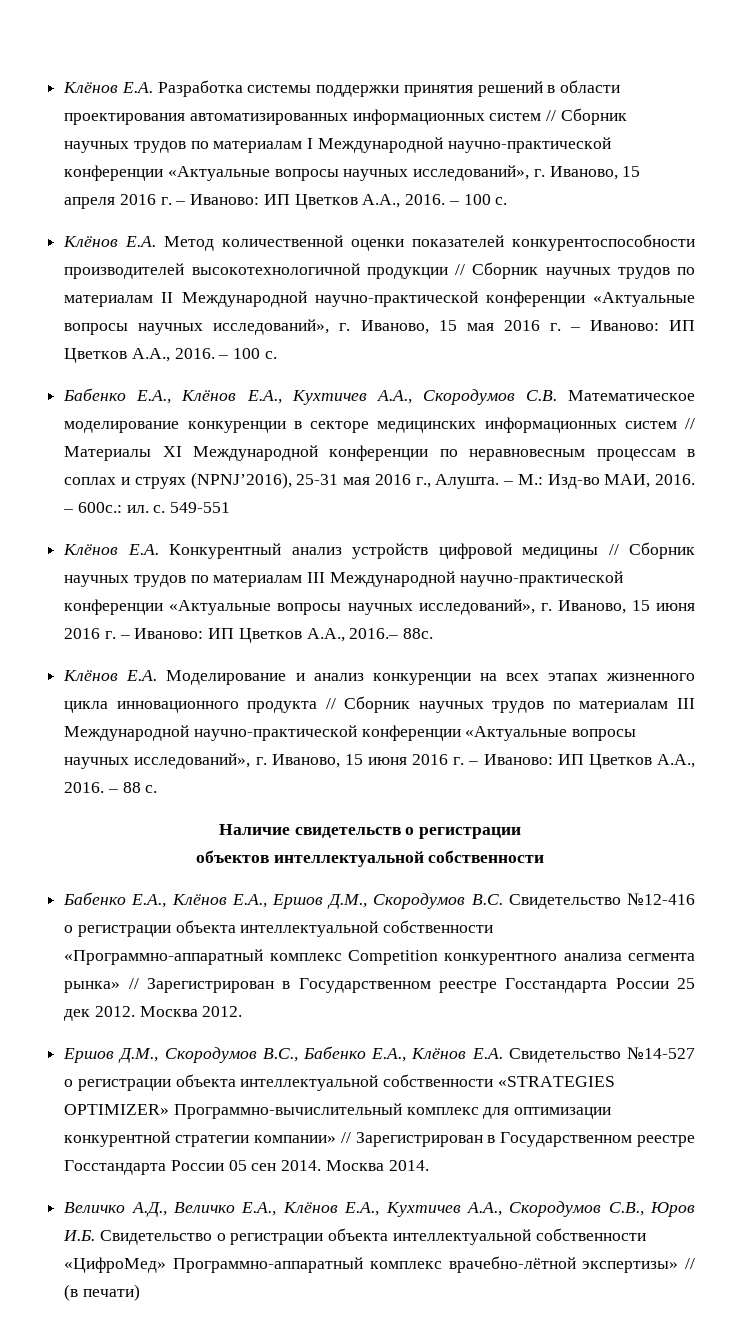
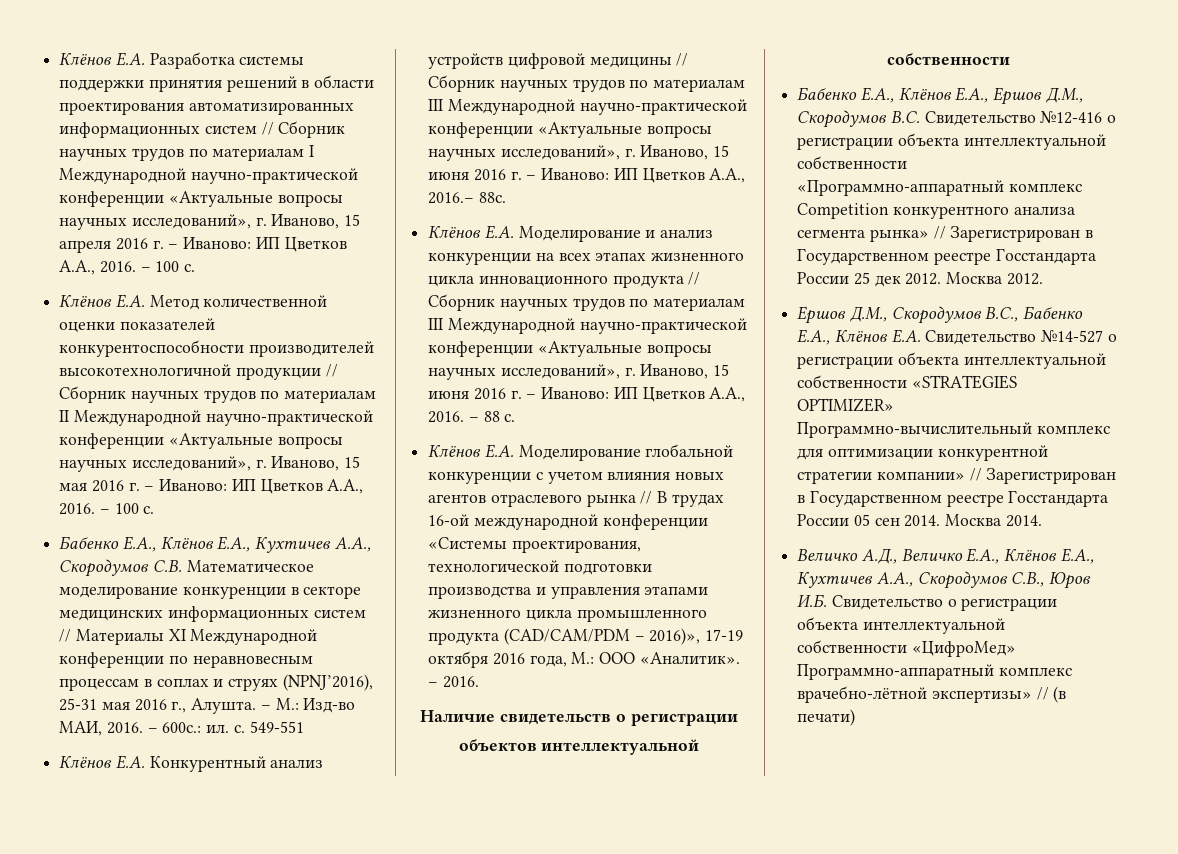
(158, 789) none -> [428,444,734,461] [428,471,725,484] [428,491,724,507] [428,514,708,530] [428,537,641,553] [428,560,652,575] [428,586,709,599] [428,609,707,622] [428,628,744,645] [428,651,740,668] [428,676,479,688] // Клёнов Е.А. Моделирование глобальной конкуренции с учетом влияния новых агентов отраслевого рынка // В трудах 16-ой международной конференции «Системы проектирования, технологической подготовки производства и управления этапами жизненного цикла промышленного продукта (CAD/CAM/PDM – 2016)», 17-19 октября 2016 года, М.: ООО «Аналитик». – 2016.

